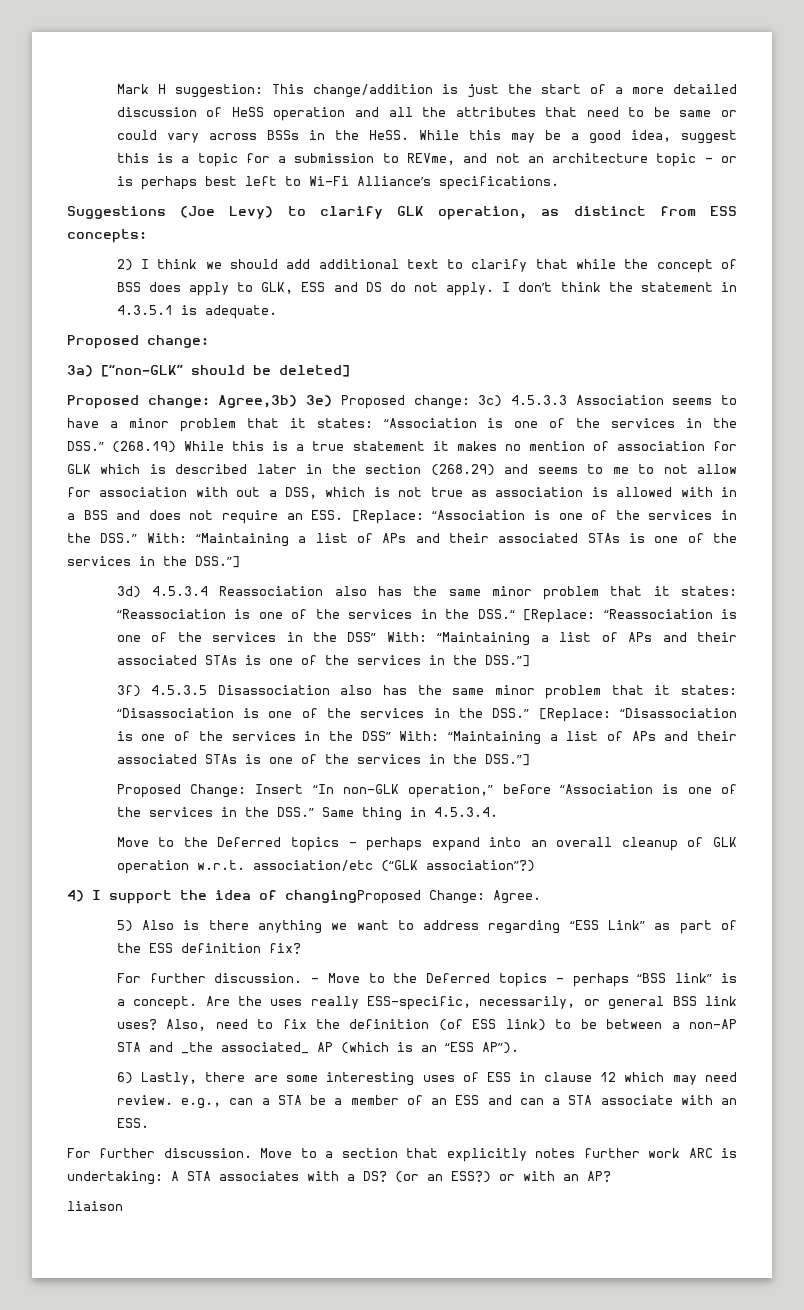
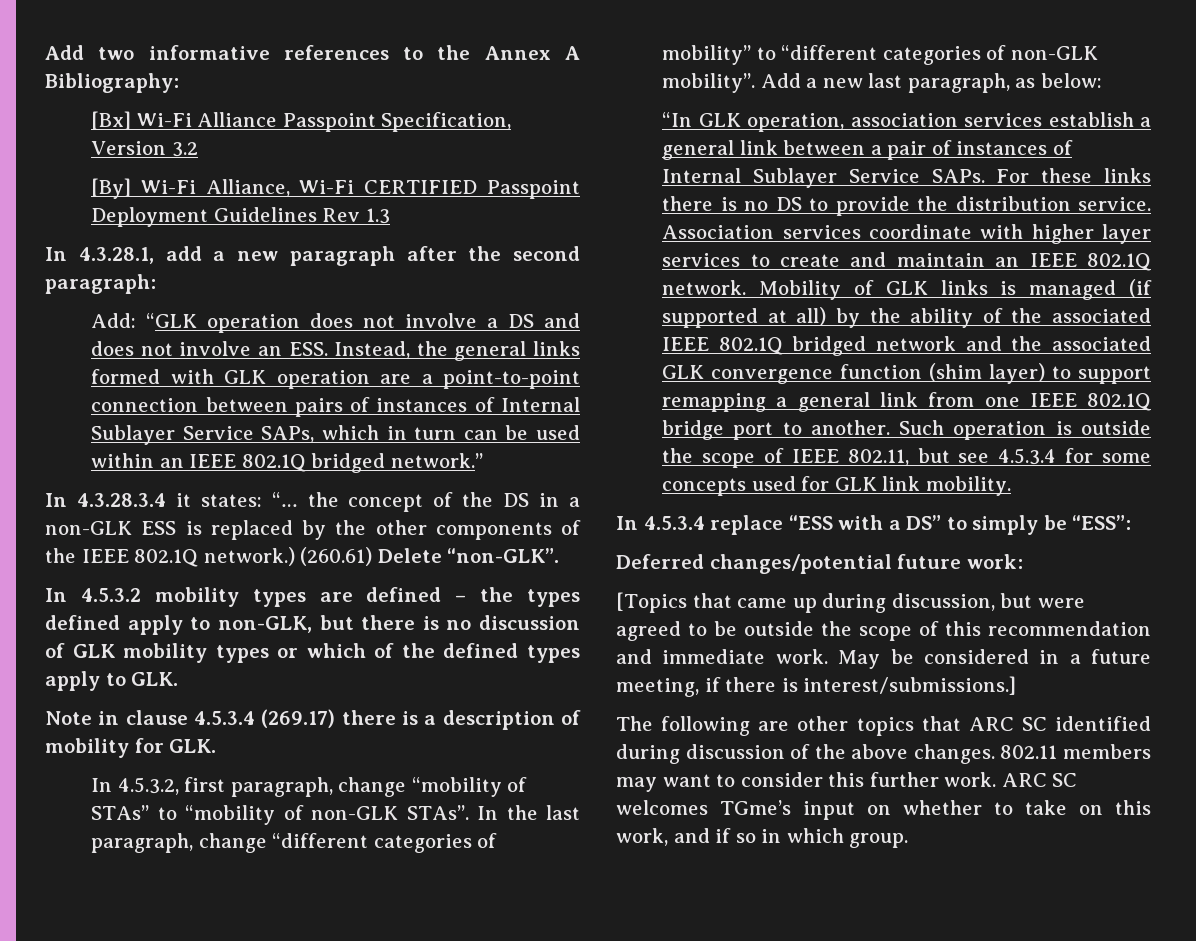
[116,84,737,98] [116,107,737,121] [116,130,737,144] [116,153,738,167] [116,176,559,190] [67,206,737,220] [67,229,147,243] [116,259,737,273] [116,282,737,296] [116,305,277,319] [67,335,209,349] [67,365,350,377] [67,395,737,409] [67,418,738,432] [67,441,737,453] [67,464,737,476] [67,487,737,499] [67,510,738,524] [67,533,738,547] [67,556,240,568] [116,586,737,600] [116,609,737,623] [116,632,737,646] [116,655,530,667] [116,685,738,699] [116,708,737,722] [116,731,737,745] [116,754,530,766] [116,784,737,798] [116,807,498,821] [116,837,737,851] [116,860,535,874] [67,890,541,904] [116,920,737,934] [116,943,301,954] [116,973,738,987] [116,996,737,1010] [116,1019,737,1031] [116,1042,519,1054] [116,1072,737,1086] [116,1095,738,1109] [116,1118,149,1128] [67,1148,737,1162] [67,1171,611,1185] [67,1201,123,1211] Mark H suggestion: This change/addition is just the start of a more detailed discussion of HeSS operation and all the attributes that need to be same or could vary across BSSs in the HeSS. While this may be a good idea, suggest this is a topic for a submission to REVme, and not an architecture topic – or is perhaps best left to Wi-Fi Alliance’s specifications. // Suggestions (Joe Levy) to clarify GLK operation, as distinct from ESS concepts: // 2) I think we should add additional text to clarify that while the concept of BSS does apply to GLK, ESS and DS do not apply. I don’t think the statement in 4.3.5.1 is adequate. // Proposed change: // 3a) [“non-GLK” should be deleted] // Proposed change: Agree,3b) 3e) Proposed change: 3c) 4.5.3.3 Association seems to have a minor problem that it states: “Association is one of the services in the DSS.” (268.19) While this is a true statement it makes no mention of association for GLK which is described later in the section (268.29) and seems to me to not allow for association with out a DSS, which is not true as association is allowed with in a BSS and does not require an ESS. [Replace: “Association is one of the services in the DSS.” With: “Maintaining a list of APs and their associated STAs is one of the services in the DSS.”] // 3d) 4.5.3.4 Reassociation also has the same minor problem that it states: “Reassociation is one of the services in the DSS.“ [Replace: “Reassociation is one of the services in the DSS” With: “Maintaining a list of APs and their associated STAs is one of the services in the DSS.”] // 3f) 4.5.3.5 Disassociation also has the same minor problem that it states: “Disassociation is one of the services in the DSS.” [Replace: “Disassociation is one of the services in the DSS” With: “Maintaining a list of APs and their associated STAs is one of the services in the DSS.”] // Proposed Change: Insert “In non-GLK operation,” before “Association is one of the services in the DSS.” Same thing in 4.5.3.4. // Move to the Deferred topics – perhaps expand into an overall cleanup of GLK operation w.r.t. association/etc (“GLK association”?) // 4) I support the idea of changingProposed Change: Agree. // 5) Also is there anything we want to address regarding “ESS Link” as part of the ESS definition fix? // For further discussion. - Move to the Deferred topics – perhaps “BSS link” is a concept. Are the uses really ESS-specific, necessarily, or general BSS link uses? Also, need to fix the definition (of ESS link) to be between a non-AP STA and _the associated_ AP (which is an “ESS AP”). // 6) Lastly, there are some interesting uses of ESS in clause 12 which may need review. e.g., can a STA be a member of an ESS and can a STA associate with an ESS. // For further discussion. Move to a section that explicitly notes further work ARC is undertaking: A STA associates with a DS? (or an ESS?) or with an AP? // liaison -> [45,45,580,60] [45,73,179,93] [91,111,512,132] [91,141,198,157] [91,178,580,199] [91,207,390,227] [45,246,580,266] [45,274,156,294] [91,313,581,333] [91,341,581,361] [91,369,580,389] [91,397,580,417] [91,425,581,445] [91,453,483,473] [45,492,581,512] [45,520,581,540] [45,547,560,567] [45,587,580,607] [45,615,580,635] [45,643,580,663] [45,671,179,691] [45,709,581,730] [45,738,217,758] [91,777,528,797] [91,805,581,825] [91,833,498,853] [662,45,1098,65] [662,73,1102,93] [662,112,1151,132] [662,140,1073,160] [662,168,1151,188] [662,196,1151,216] [662,224,1151,244] [662,252,1151,271] [662,279,1152,300] [662,307,1151,328] [662,336,1151,356] [662,363,1151,384] [662,392,1151,412] [662,420,1151,440] [662,448,1151,468] [662,476,1011,496] [616,515,1132,535] [616,554,1023,574] [616,592,1085,613] [616,621,1151,641] [616,649,1151,669] [616,676,1017,697] [616,716,1151,736] [616,744,1151,764] [616,772,1078,792] [616,800,1151,820] [616,828,909,848] Add two informative references to the Annex A Bibliography: // [Bx] Wi-Fi Alliance Passpoint Specification, Version 3.2 // [By] Wi-Fi Alliance, Wi-Fi CERTIFIED Passpoint Deployment Guidelines Rev 1.3 // In 4.3.28.1, add a new paragraph after the second paragraph: // Add: “GLK operation does not involve a DS and does not involve an ESS. Instead, the general links formed with GLK operation are a point-to-point connection between pairs of instances of Internal Sublayer Service SAPs, which in turn can be used within an IEEE 802.1Q bridged network.” // In 4.3.28.3.4 it states: “… the concept of the DS in a non-GLK ESS is replaced by the other components of the IEEE 802.1Q network.) (260.61) Delete “non-GLK”. // In 4.5.3.2 mobility types are defined – the types defined apply to non-GLK, but there is no discussion of GLK mobility types or which of the defined types apply to GLK. // Note in clause 4.5.3.4 (269.17) there is a description of mobility for GLK. // In 4.5.3.2, first paragraph, change “mobility of STAs” to “mobility of non-GLK STAs”. In the last paragraph, change “different categories of mobility” to “different categories of non-GLK mobility”. Add a new last paragraph, as below: // “In GLK operation, association services establish a general link between a pair of instances of Internal Sublayer Service SAPs. For these links there is no DS to provide the distribution service. Association services coordinate with higher layer services to create and maintain an IEEE 802.1Q network. Mobility of GLK links is managed (if supported at all) by the ability of the associated IEEE 802.1Q bridged network and the associated GLK convergence function (shim layer) to support remapping a general link from one IEEE 802.1Q bridge port to another. Such operation is outside the scope of IEEE 802.11, but see 4.5.3.4 for some concepts used for GLK link mobility. // In 4.5.3.4 replace “ESS with a DS” to simply be “ESS”: // Deferred changes/potential future work: // [Topics that came up during discussion, but were agreed to be outside the scope of this recommendation and immediate work. May be considered in a future meeting, if there is interest/submissions.] // The following are other topics that ARC SC identified during discussion of the above changes. 802.11 members may want to consider this further work. ARC SC welcomes TGme’s input on whether to take on this work, and if so in which group.

